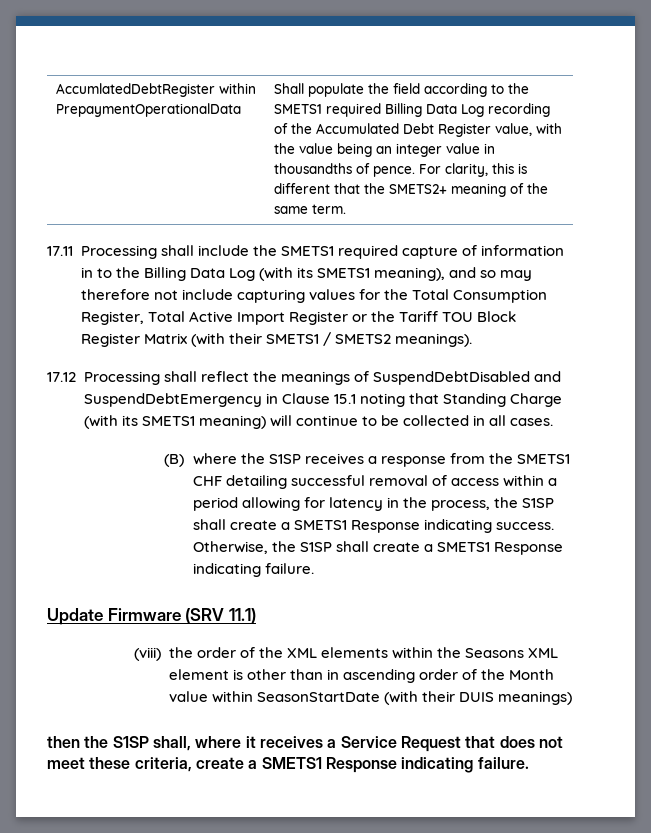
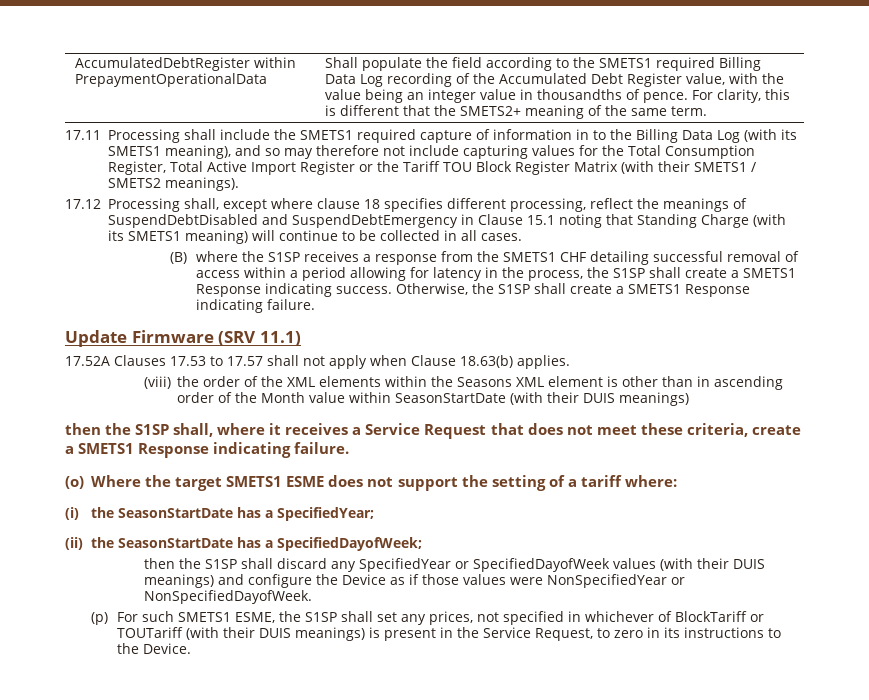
[56,83,216,97] AccumlatedDebtRegister -> [75,57,251,71] AccumulatedDebtRegister
[163,371,197,382] shall -> [183,198,586,212] shall, except where clause 18 specifies different processing,
(256, 616) none -> [65,355,570,369] // 17.52A Clauses 17.53 to 17.57 shall not apply when Clause 18.63(b) applies.
(529, 763) none -> [65,475,677,491] [65,507,375,521] [65,537,423,551] [143,558,765,572] [143,574,685,588] [143,590,312,604] [91,611,765,625] [117,627,782,641] [117,643,192,654] // (o) Where the target SMETS1 ESME does not support the setting of a tariff where: // (i) the SeasonStartDate has a SpecifiedYear; // (ii) the SeasonStartDate has a SpecifiedDayofWeek; // then the S1SP shall discard any SpecifiedYear or SpecifiedDayofWeek values (with their DUIS meanings) and configure the Device as if those values were NonSpecifiedYear or NonSpecifiedDayofWeek. // (p) For such SMETS1 ESME, the S1SP shall set any prices, not specified in whichever of BlockTariff or TOUTariff (with their DUIS meanings) is present in the Service Request, to zero in its instructions to the Device.

